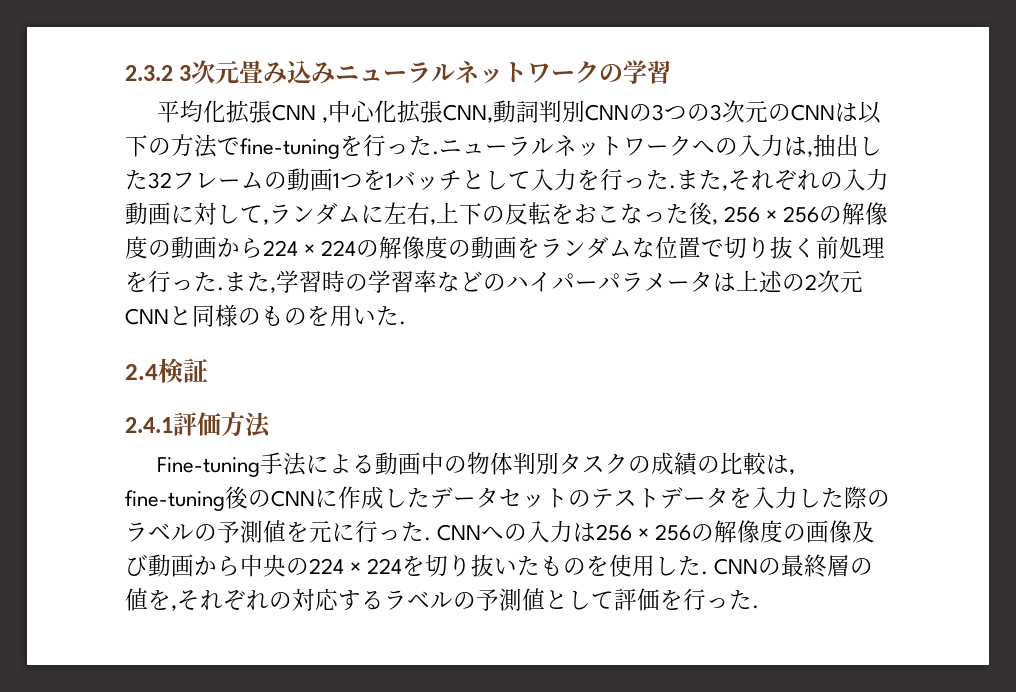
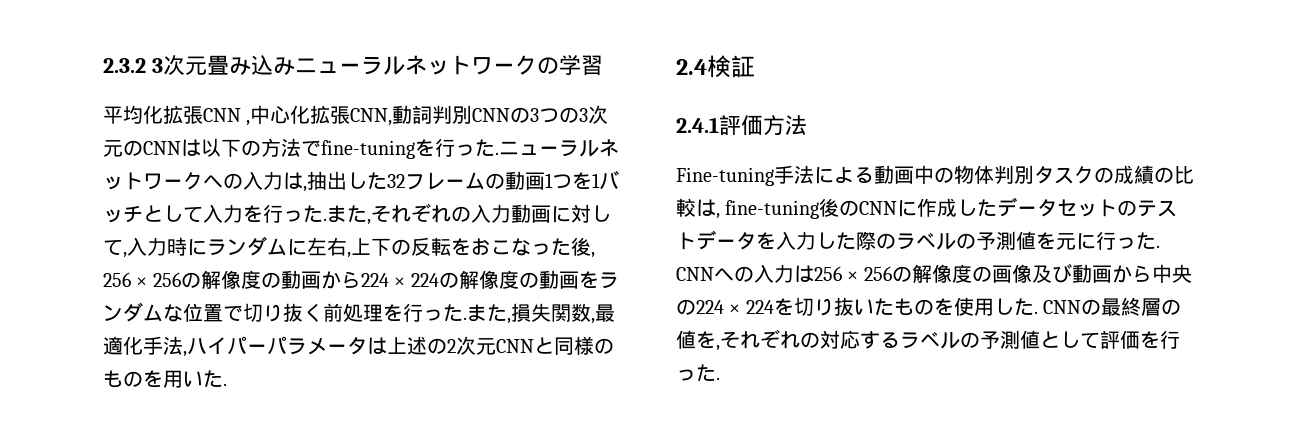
(269, 222) none -> [127,237,207,256] 入力時に
[276,270,506,293] 学習時の学習率などの -> [511,303,615,324] [103,336,187,357] 損失関数,最適化手法,

